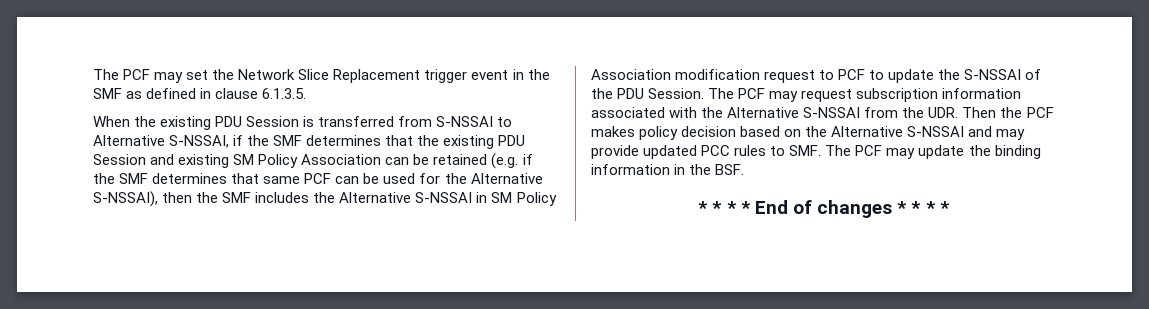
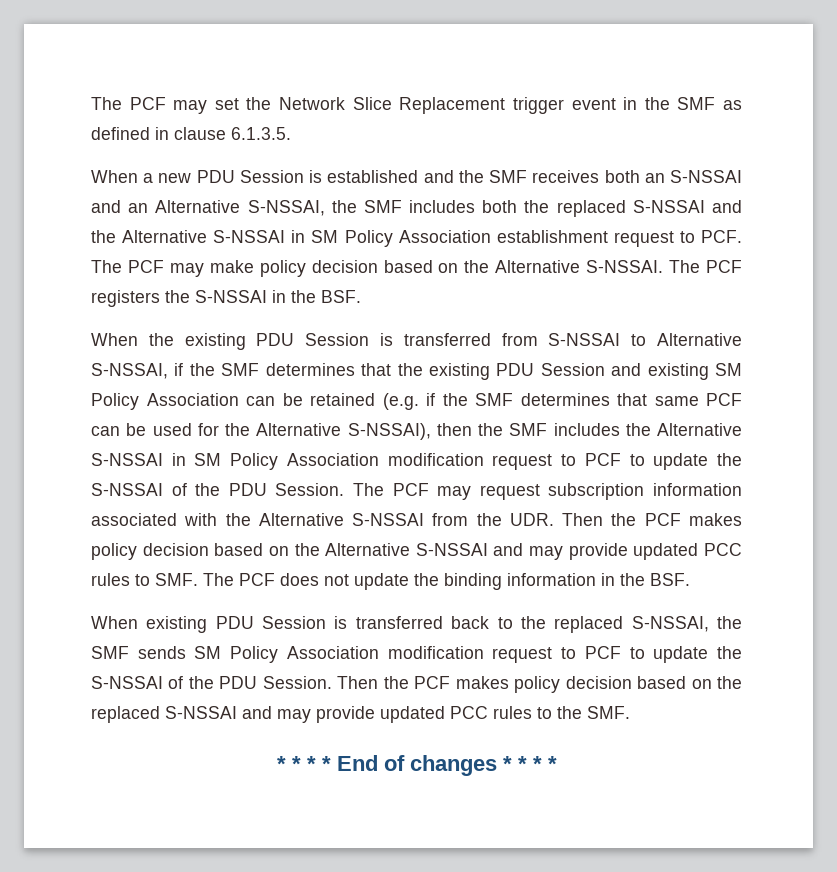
(307, 93) none -> [91,170,743,183] [91,200,742,217] [91,230,743,247] [91,260,742,277] [91,290,361,307] // When a new PDU Session is established and the SMF receives both an S-NSSAI and an Alternative S-NSSAI, the SMF includes both the replaced S-NSSAI and the Alternative S-NSSAI in SM Policy Association establishment request to PCF. The PCF may make policy decision based on the Alternative S-NSSAI. The PCF registers the S-NSSAI in the BSF.
[886,148,916,159] may -> [280,573,349,586] does not
(745, 169) none -> [91,616,743,633] [91,646,743,663] [91,676,742,693] [91,706,630,723] // When existing PDU Session is transferred back to the replaced S-NSSAI, the SMF sends SM Policy Association modification request to PCF to update the S-NSSAI of the PDU Session. Then the PCF makes policy decision based on the replaced S-NSSAI and may provide updated PCC rules to the SMF.

